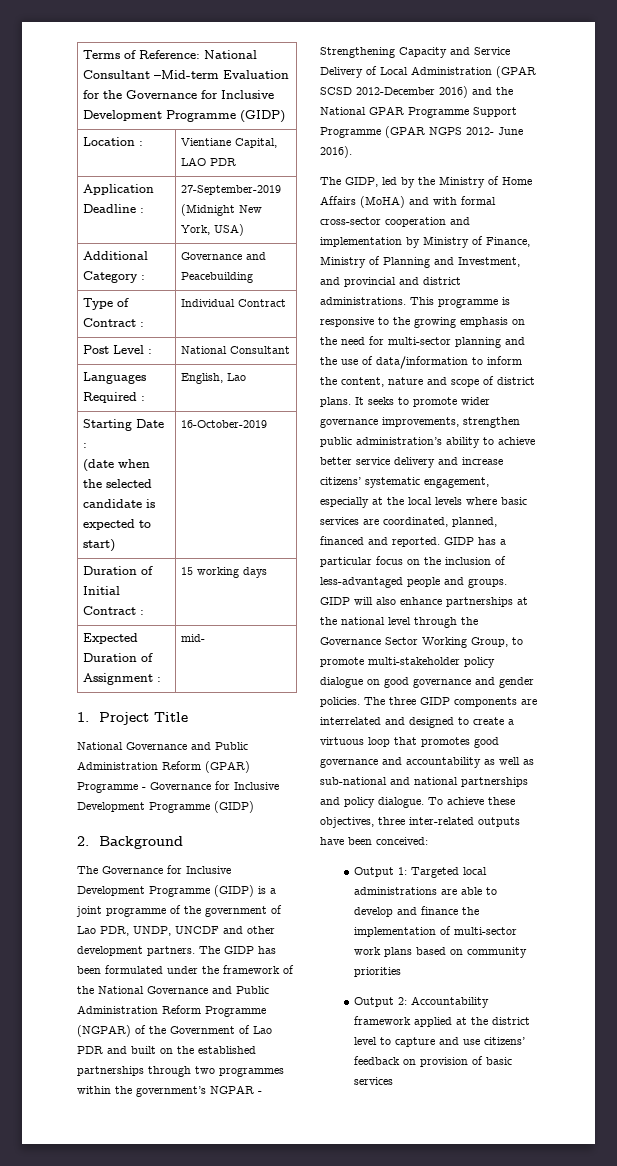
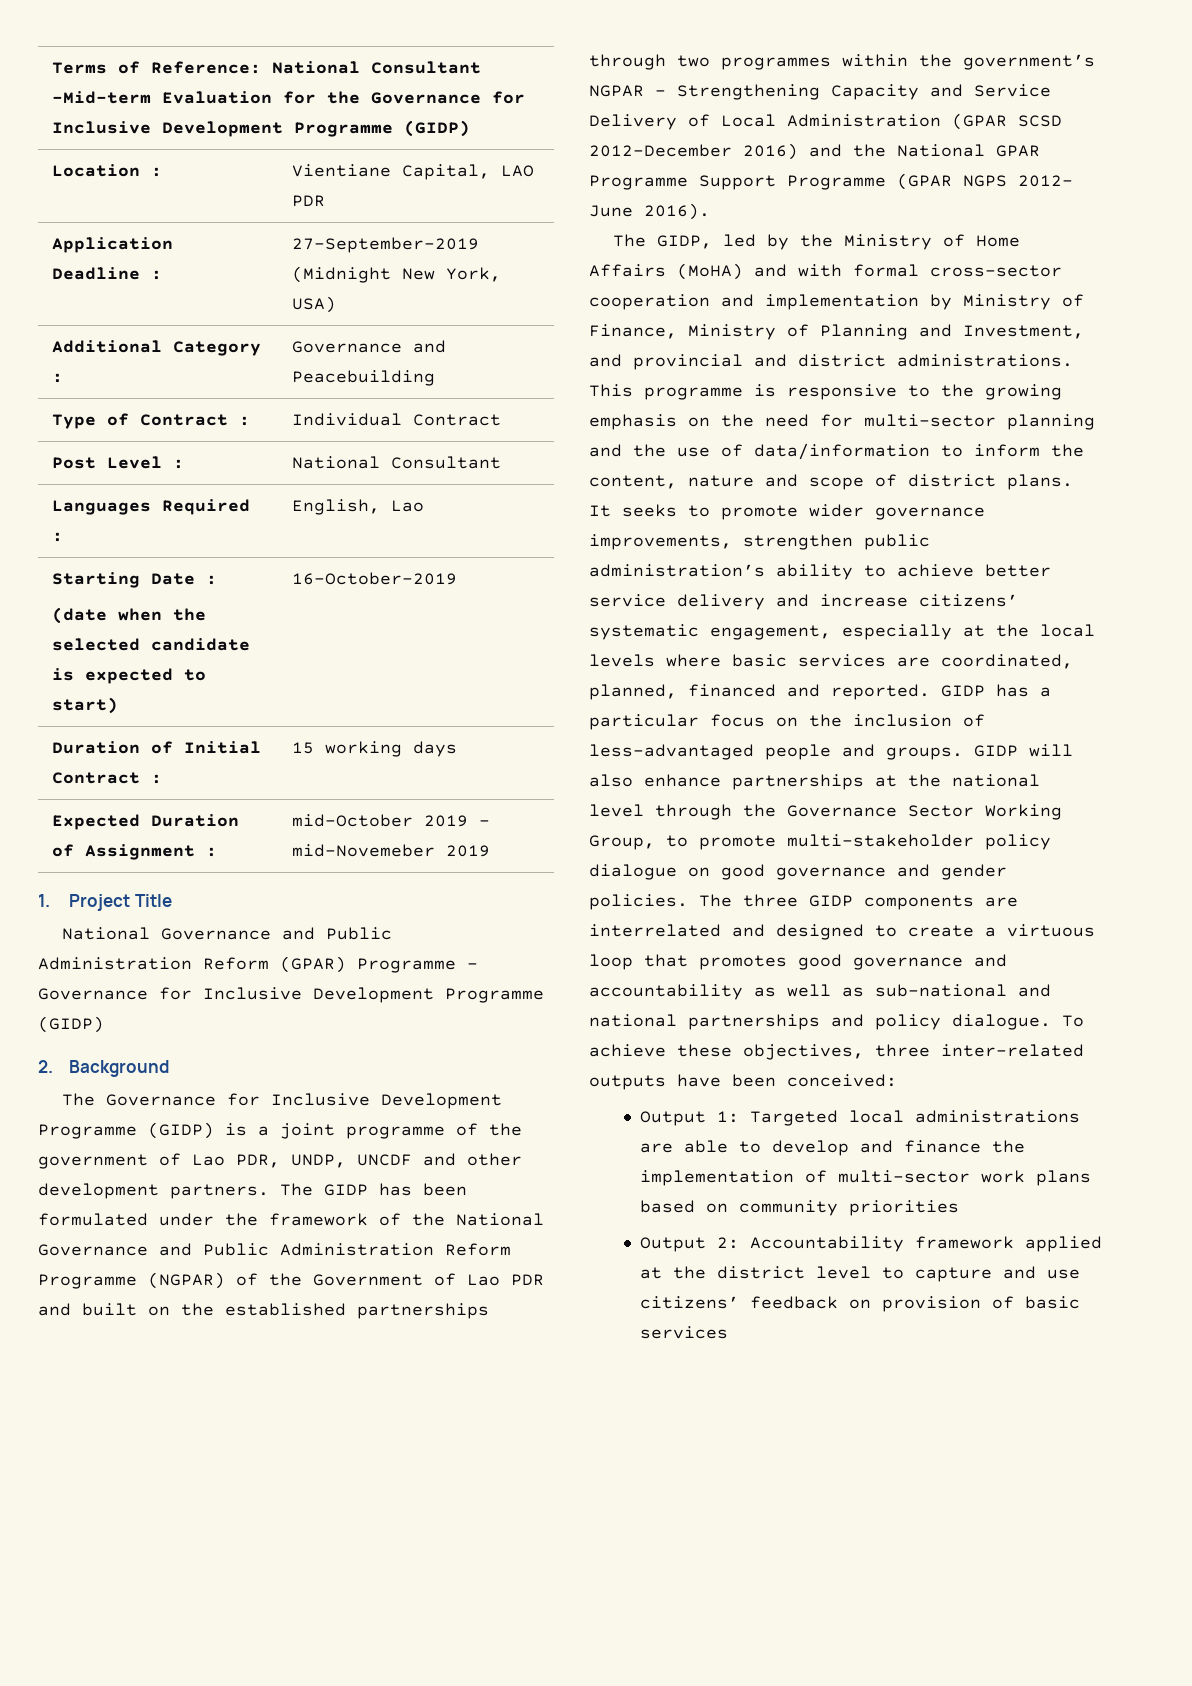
[180,634,205,642] mid- -> [291,814,490,827] [291,844,490,857] mid-October 2019 – mid-Novemeber 2019

